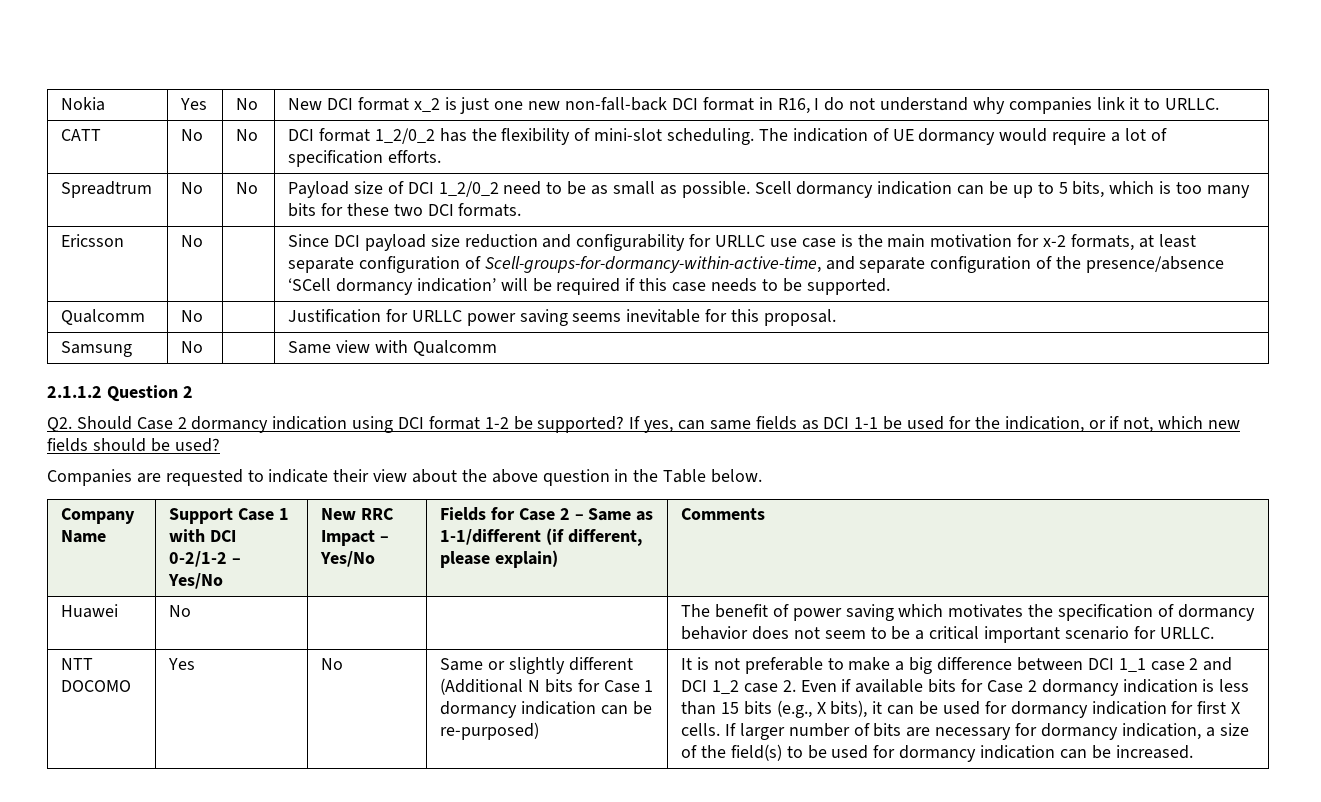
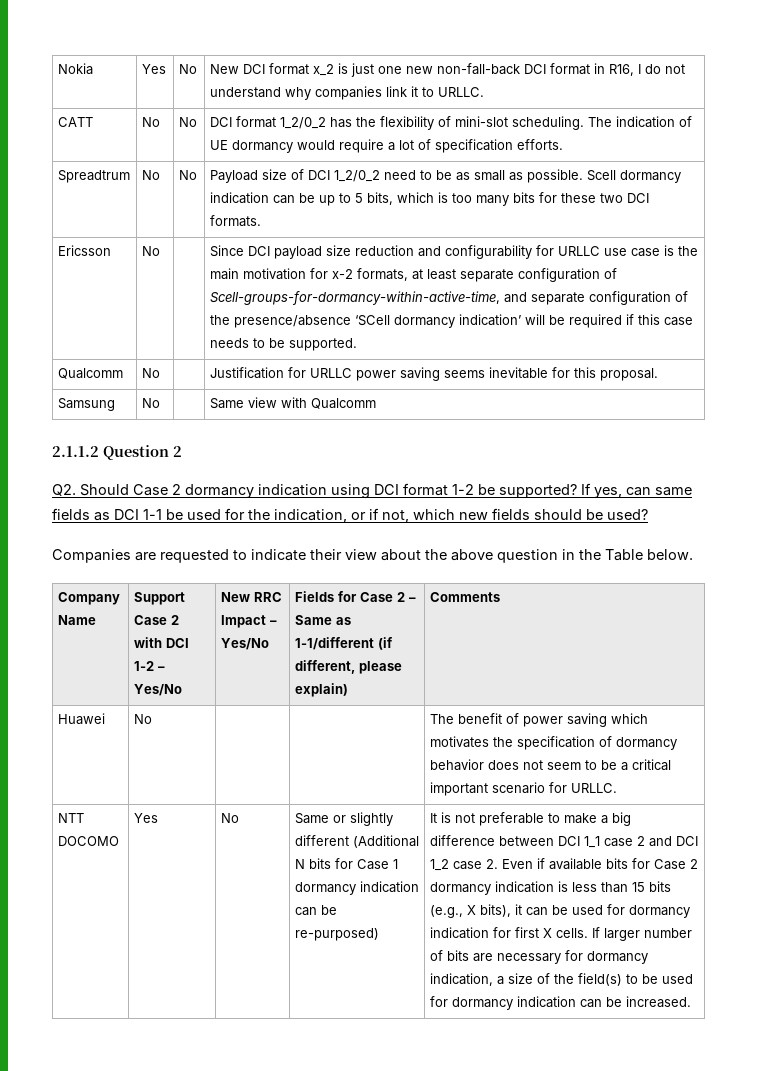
[278,508,289,520] 1 -> [170,615,179,625] 2
[169,551,228,567] 0-2/1-2 -> [133,661,154,671] 1-2

